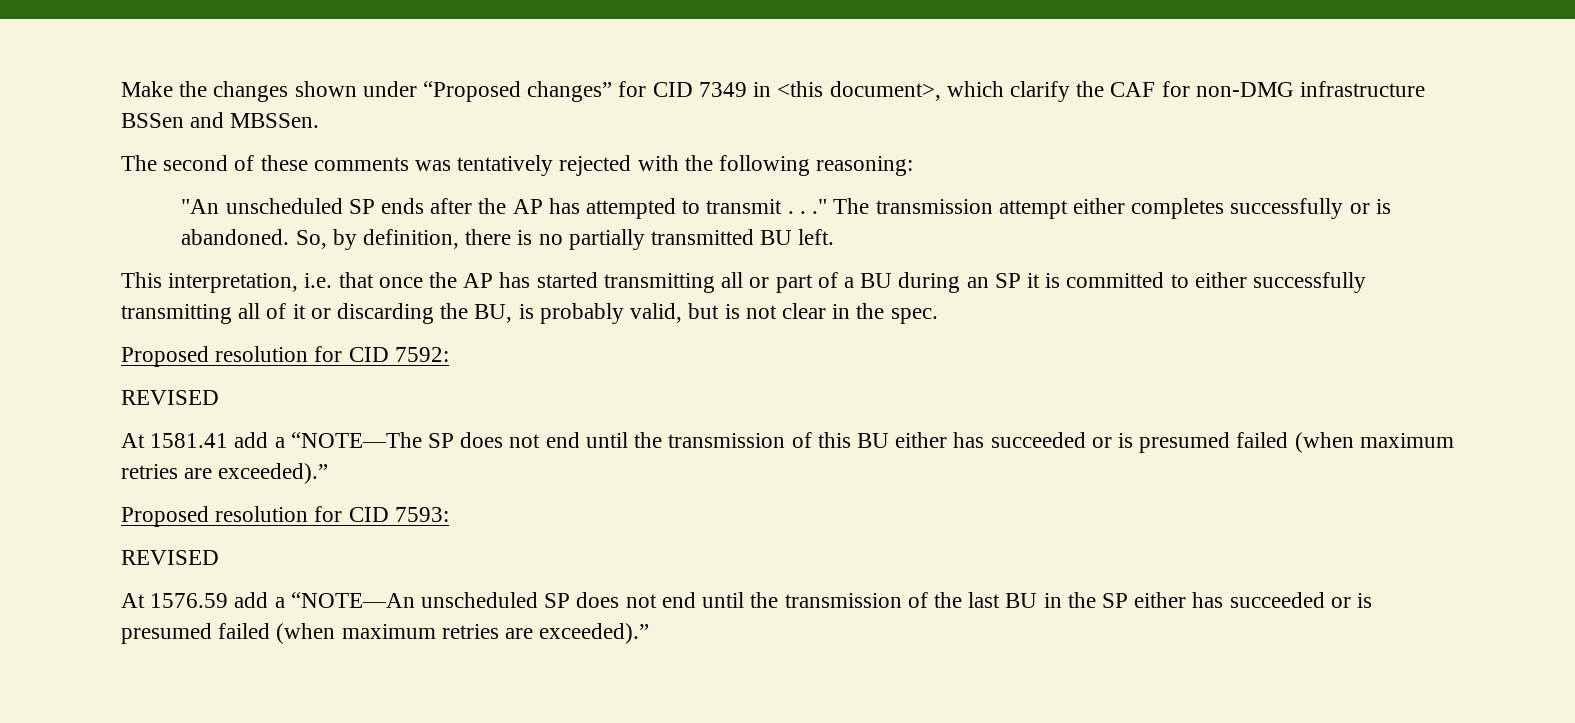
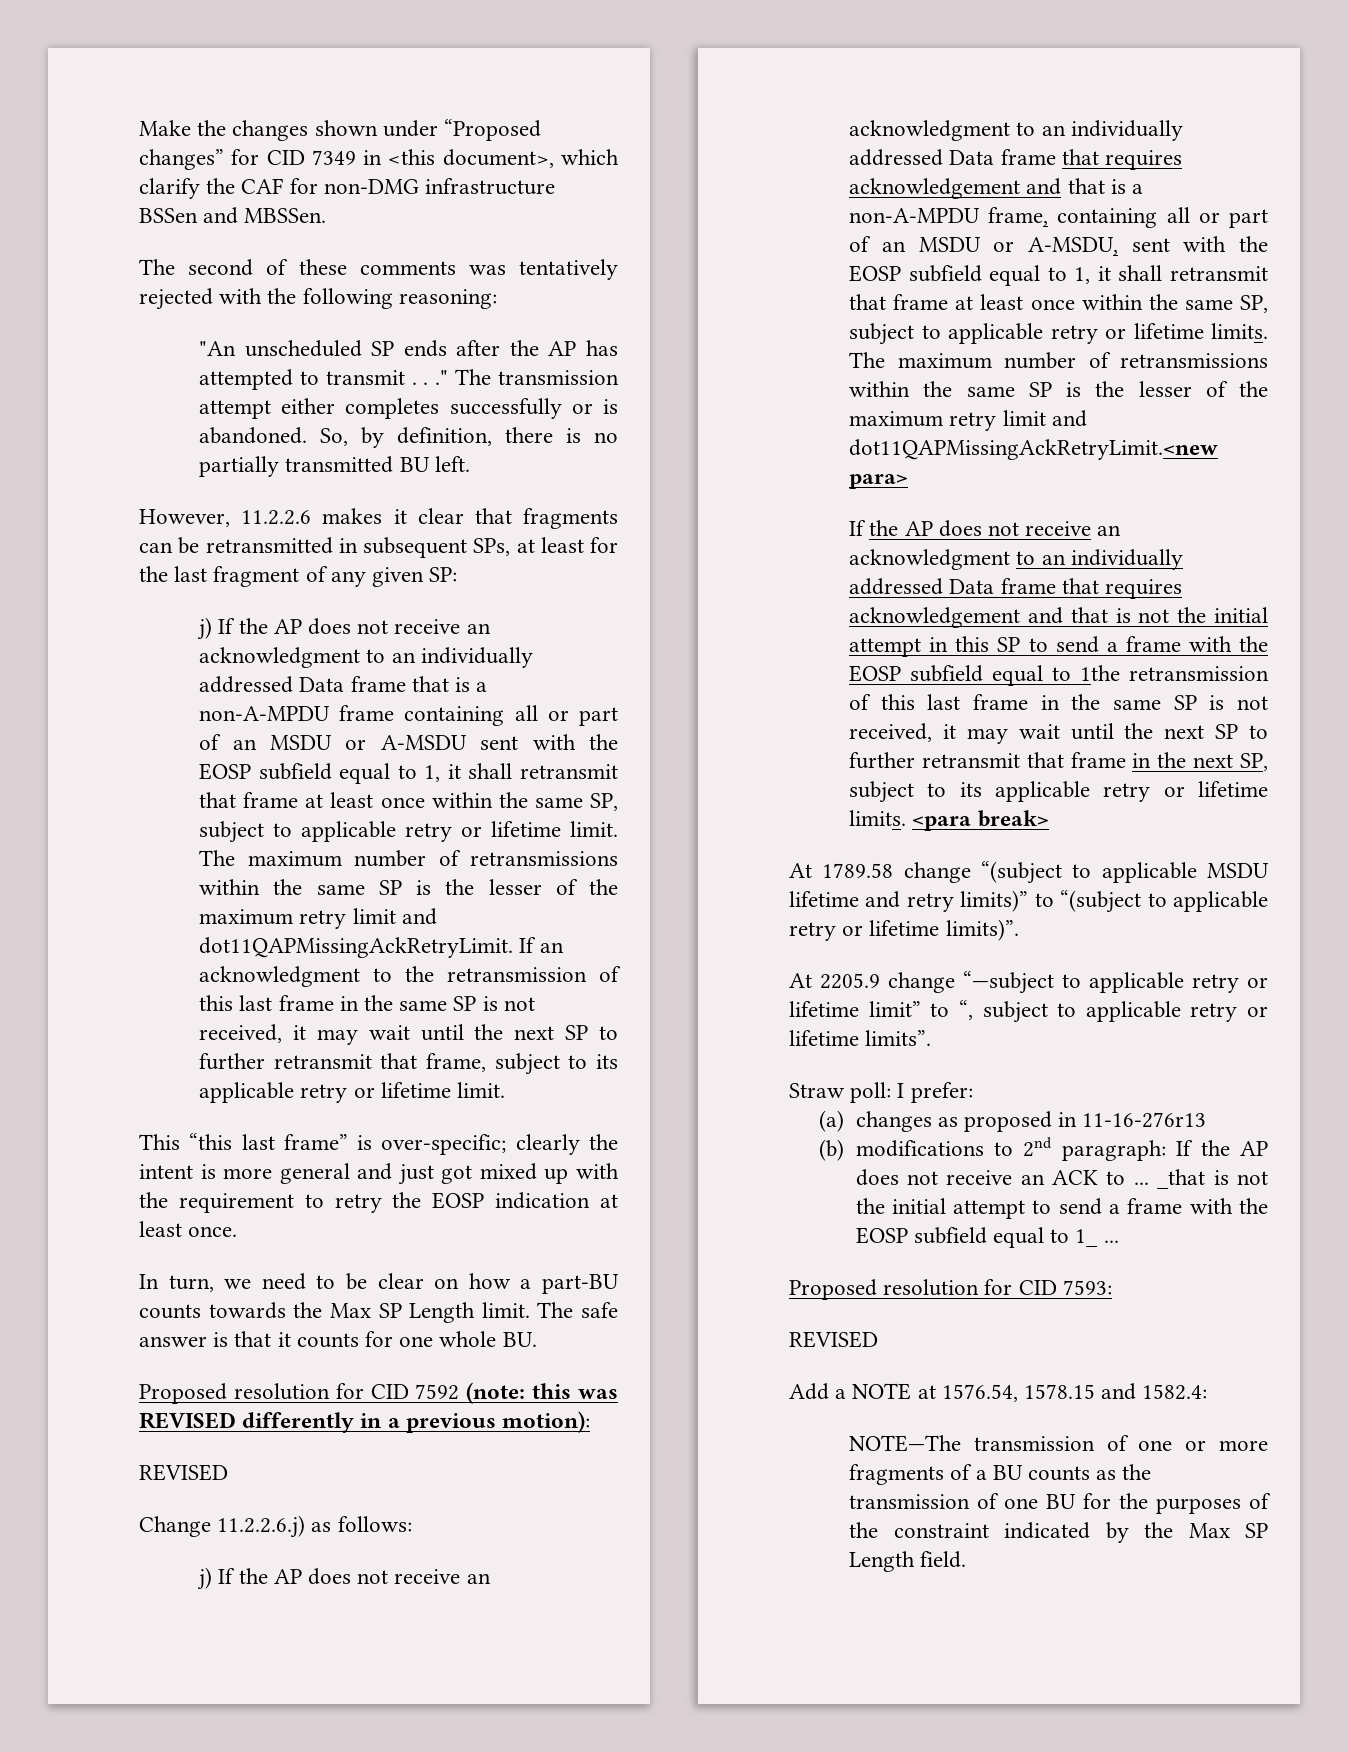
[121,272,1367,293] [121,303,938,324] [121,346,449,367] [121,390,219,405] [121,432,1454,453] [121,463,329,484] This interpretation, i.e. that once the AP has started transmitting all or part of a BU during an SP it is committed to either successfully transmitting all of it or discarding the BU, is probably valid, but is not clear in the spec. // Proposed resolution for CID 7592: // REVISED // At 1581.41 add a “NOTE—The SP does not end until the transmission of this BU either has succeeded or is presumed failed (when maximum retries are exceeded).” -> [139,508,618,529] [139,537,618,558] [139,566,458,587] [197,617,491,640] [199,647,533,668] [199,676,488,693] [199,705,618,726] [199,734,618,750] [199,763,618,784] [199,792,619,811] [199,821,618,843] [199,850,618,867] [199,879,619,895] [199,908,437,929] [199,937,564,958] [199,966,621,987] [199,995,535,1011] [199,1024,619,1045] [199,1053,618,1075] [199,1082,505,1103] [139,1133,618,1155] [139,1163,619,1185] [139,1192,618,1213] [139,1221,238,1237] [139,1273,619,1294] [139,1302,618,1323] [139,1331,537,1348] [139,1382,618,1404] [139,1411,591,1433] [139,1464,228,1481] [139,1515,412,1538] [197,1567,491,1590] [849,120,1183,141] [849,149,1182,170] [849,178,1143,199] [849,207,1268,228] [849,236,1268,255] [849,265,1268,286] [849,294,1268,313] [849,323,1268,345] [849,352,1268,369] [849,381,1268,397] [849,410,1087,431] [849,439,1219,460] [849,474,909,489] [849,520,1122,537] [849,549,1183,570] [849,578,1182,599] [849,607,1268,628] [849,636,1268,657] [849,665,1269,686] [849,694,1268,710] [849,723,1268,744] [849,752,1268,771] [849,781,1268,803] [849,810,1049,831] [789,861,1269,884] [789,890,1268,913] [789,919,1019,941] [789,971,1268,994] [789,1000,1268,1023] [789,1030,932,1046] [789,1082,973,1103] [819,1110,1207,1132] [819,1137,1268,1161] [855,1169,1268,1189] [855,1198,1268,1219] [855,1227,1119,1248] However, 11.2.2.6 makes it clear that fragments can be retransmitted in subsequent SPs, at least for the last fragment of any given SP: // j) If the AP does not receive an acknowledgment to an individually addressed Data frame that is a non-A-MPDU frame containing all or part of an MSDU or A-MSDU sent with the EOSP subfield equal to 1, it shall retransmit that frame at least once within the same SP, subject to applicable retry or lifetime limit. The maximum number of retransmissions within the same SP is the lesser of the maximum retry limit and dot11QAPMissingAckRetryLimit. If an acknowledgment to the retransmission of this last frame in the same SP is not received, it may wait until the next SP to further retransmit that frame, subject to its applicable retry or lifetime limit. // This “this last frame” is over-specific; clearly the intent is more general and just got mixed up with the requirement to retry the EOSP indication at least once. // In turn, we need to be clear on how a part-BU counts towards the Max SP Length limit. The safe answer is that it counts for one whole BU. // Proposed resolution for CID 7592 (note: this was REVISED differently in a previous motion): // REVISED // Change 11.2.2.6.j) as follows: // j) If the AP does not receive an acknowledgment to an individually addressed Data frame that requires acknowledgement and that is a non-A-MPDU frame, containing all or part of an MSDU or A-MSDU, sent with the EOSP subfield equal to 1, it shall retransmit that frame at least once within the same SP, subject to applicable retry or lifetime limits. The maximum number of retransmissions within the same SP is the lesser of the maximum retry limit and dot11QAPMissingAckRetryLimit.<new para> // If the AP does not receive an acknowledgment to an individually addressed Data frame that requires acknowledgement and that is not the initial attempt in this SP to send a frame with the EOSP subfield equal to 1the retransmission of this last frame in the same SP is not received, it may wait until the next SP to further retransmit that frame in the next SP, subject to its applicable retry or lifetime limits. <para break> // At 1789.58 change “(subject to applicable MSDU lifetime and retry limits)” to “(subject to applicable retry or lifetime limits)”. // At 2205.9 change “—subject to applicable retry or lifetime limit” to “, subject to applicable retry or lifetime limits”. // Straw poll: I prefer: // (a) changes as proposed in 11-16-276r13 // (b) modifications to 2nd paragraph: If the AP does not receive an ACK to ... _that is not the initial attempt to send a frame with the EOSP subfield equal to 1_ ...
[121,592,1373,608] [121,623,650,644] At 1576.59 add a “NOTE—An unscheduled SP does not end until the transmission of the last BU in the SP either has succeeded or is presumed failed (when maximum retries are exceeded).” -> [789,1383,1208,1402] [849,1435,1268,1452] [849,1464,1152,1485] [849,1493,1271,1514] [849,1522,1268,1543] [849,1551,967,1572] Add a NOTE at 1576.54, 1578.15 and 1582.4: // NOTE—The transmission of one or more fragments of a BU counts as the transmission of one BU for the purposes of the constraint indicated by the Max SP Length field.

